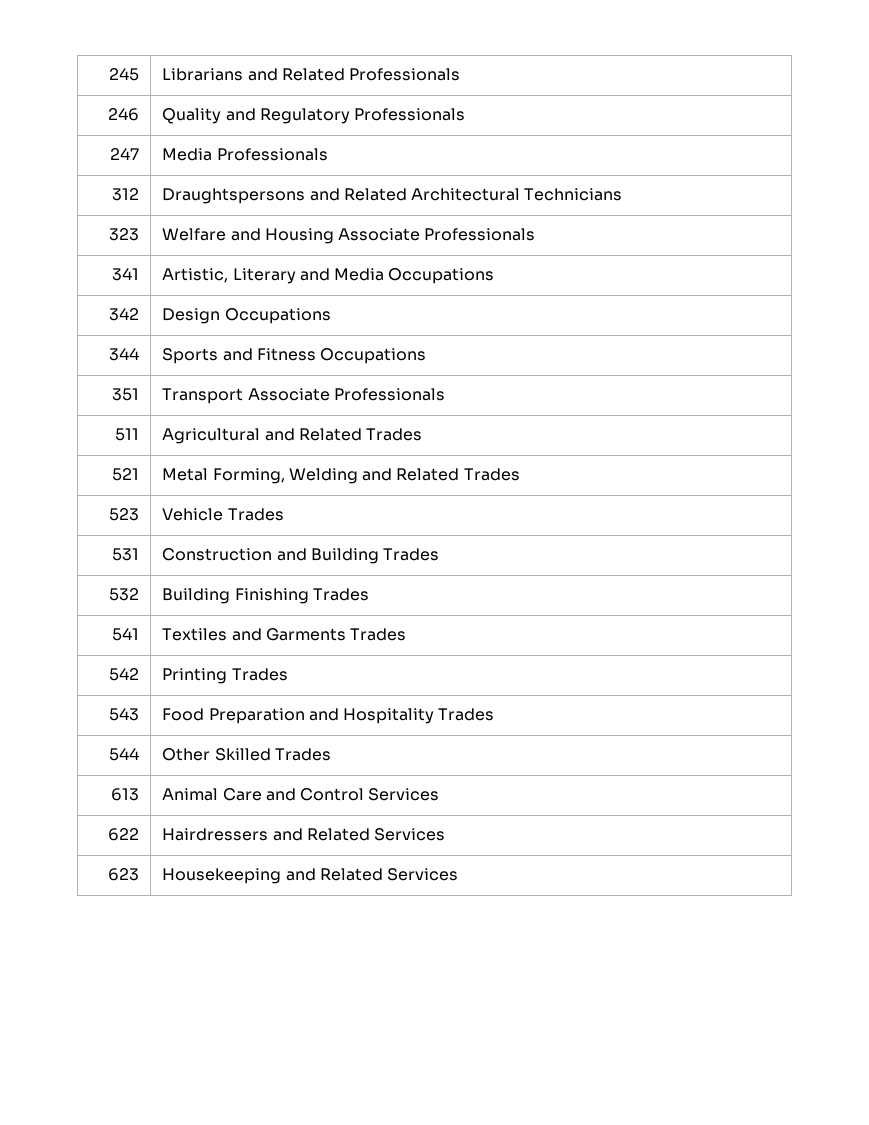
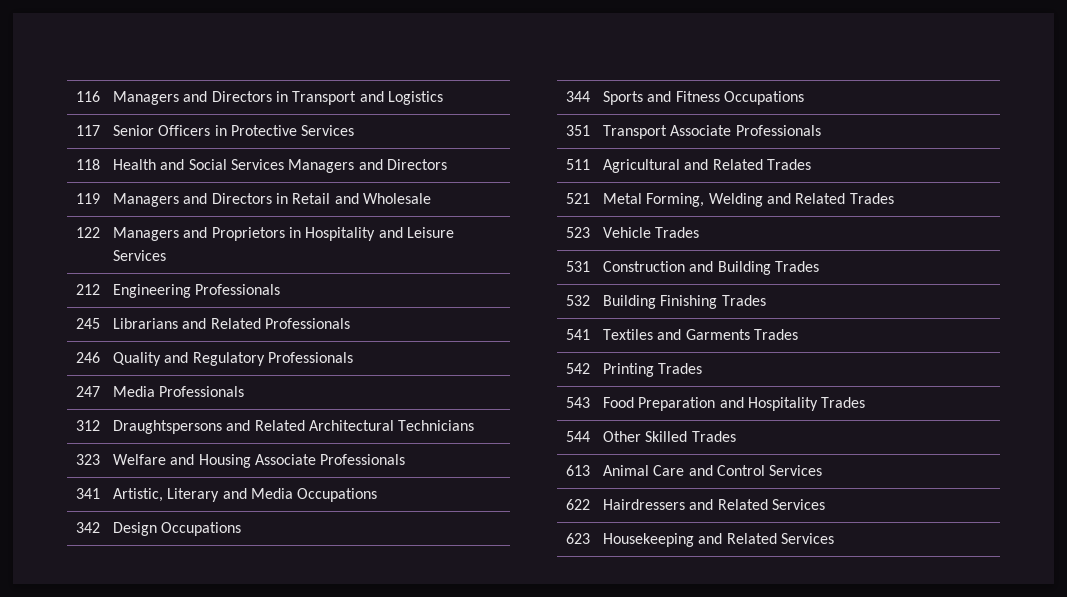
(108, 74) none -> [75,91,100,102] [113,91,444,105] [75,125,100,136] [113,125,355,136] [75,159,100,170] [113,159,448,173] [75,193,100,204] [113,193,432,207] [75,227,100,238] [113,227,455,241] [113,250,167,261] [75,284,100,295] [113,284,281,298] 116 | Managers and Directors in Transport and Logistics // 117 | Senior Officers in Protective Services // 118 | Health and Social Services Managers and Directors // 119 | Managers and Directors in Retail and Wholesale // 122 | Managers and Proprietors in Hospitality and Leisure Services // 212 | Engineering Professionals //

